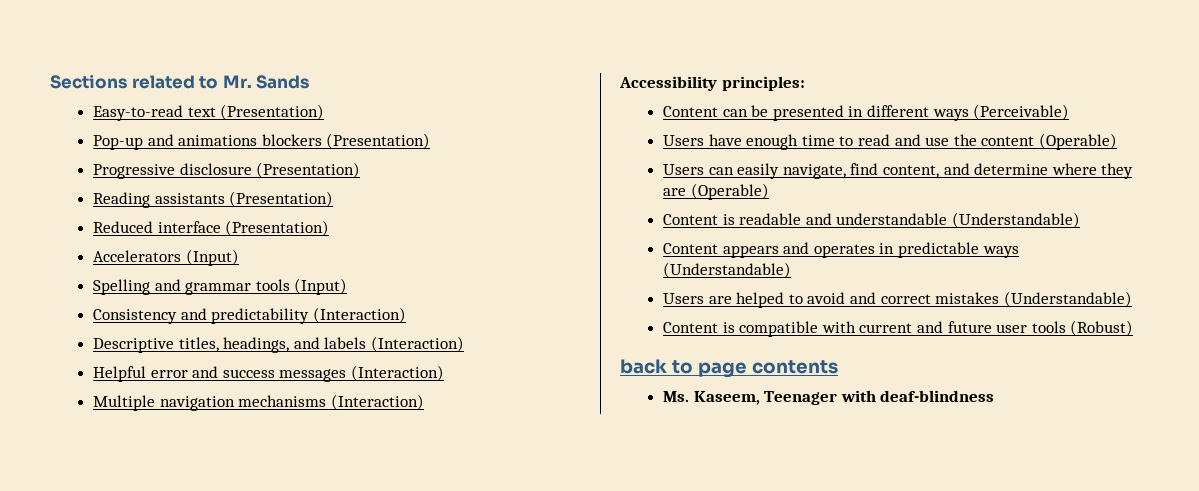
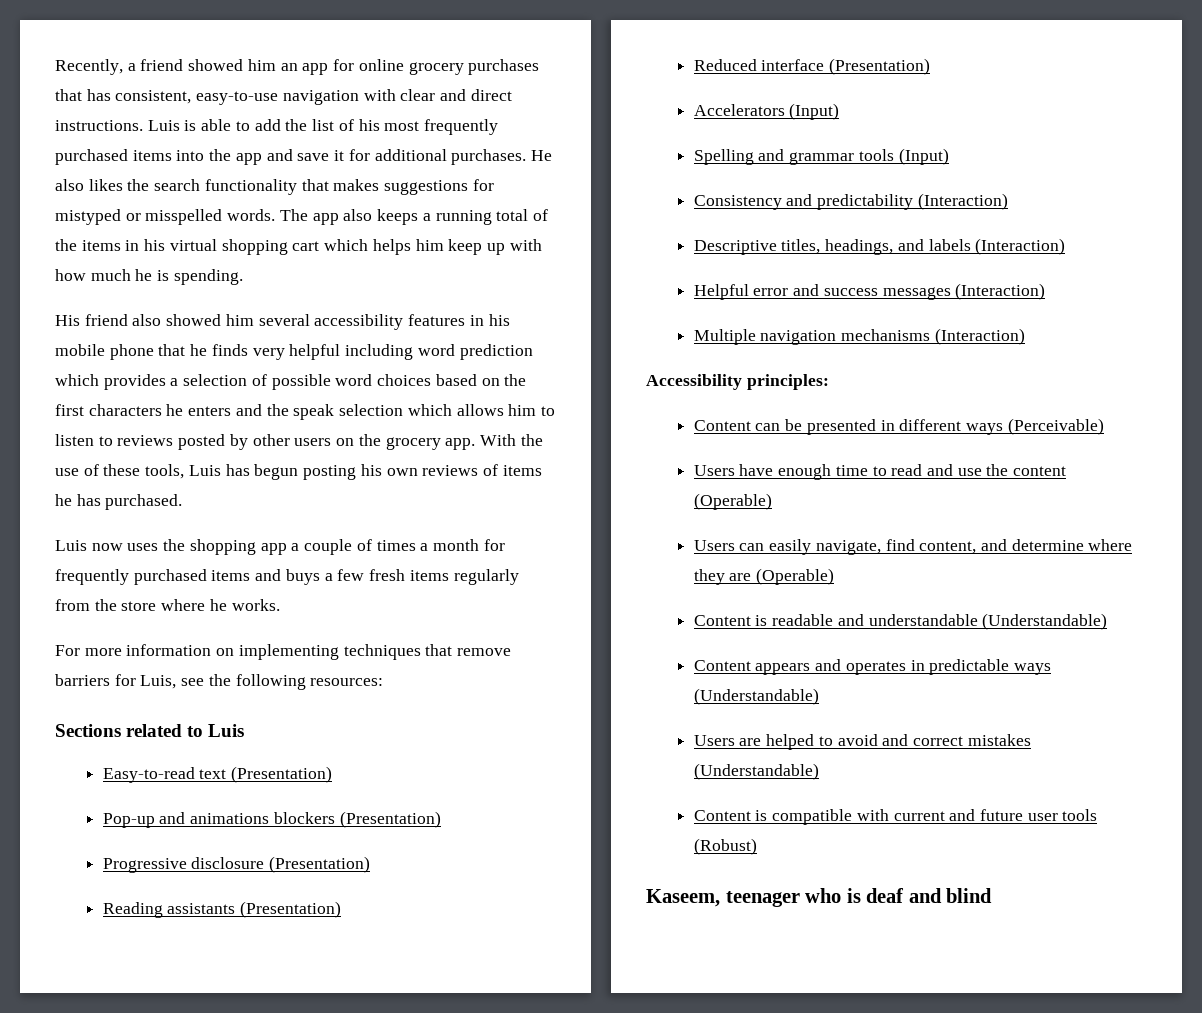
(50, 81) none -> [55,59,540,75] [55,89,512,105] [55,119,498,135] [55,149,552,165] [55,179,494,195] [55,209,548,225] [55,239,542,255] [55,269,243,285] [55,314,510,330] [55,344,533,360] [55,374,527,390] [55,404,555,420] [55,434,543,450] [55,464,542,480] [55,494,183,510] [55,539,505,555] [55,569,519,585] [55,599,280,611] [55,644,512,660] [55,674,384,690] Recently, a friend showed him an app for online grocery purchases that has consistent, easy-to-use navigation with clear and direct instructions. Luis is able to add the list of his most frequently purchased items into the app and save it for additional purchases. He also likes the search functionality that makes suggestions for mistyped or misspelled words. The app also keeps a running total of the items in his virtual shopping cart which helps him keep up with how much he is spending. // His friend also showed him several accessibility features in his mobile phone that he finds very helpful including word prediction which provides a selection of possible word choices based on the first characters he enters and the speak selection which allows him to listen to reviews posted by other users on the grocery app. With the use of these tools, Luis has begun posting his own reviews of items he has purchased. // Luis now uses the shopping app a couple of times a month for frequently purchased items and buys a few fresh items regularly from the store where he works. // For more information on implementing techniques that remove barriers for Luis, see the following resources: //
[222,75,310,89] Mr. Sands -> [208,724,245,737] Luis
[620,359,838,378] [663,390,995,405] back to page contents // Ms. Kaseem, Teenager with deaf-blindness -> [646,888,993,907] Kaseem, teenager who is deaf and blind

